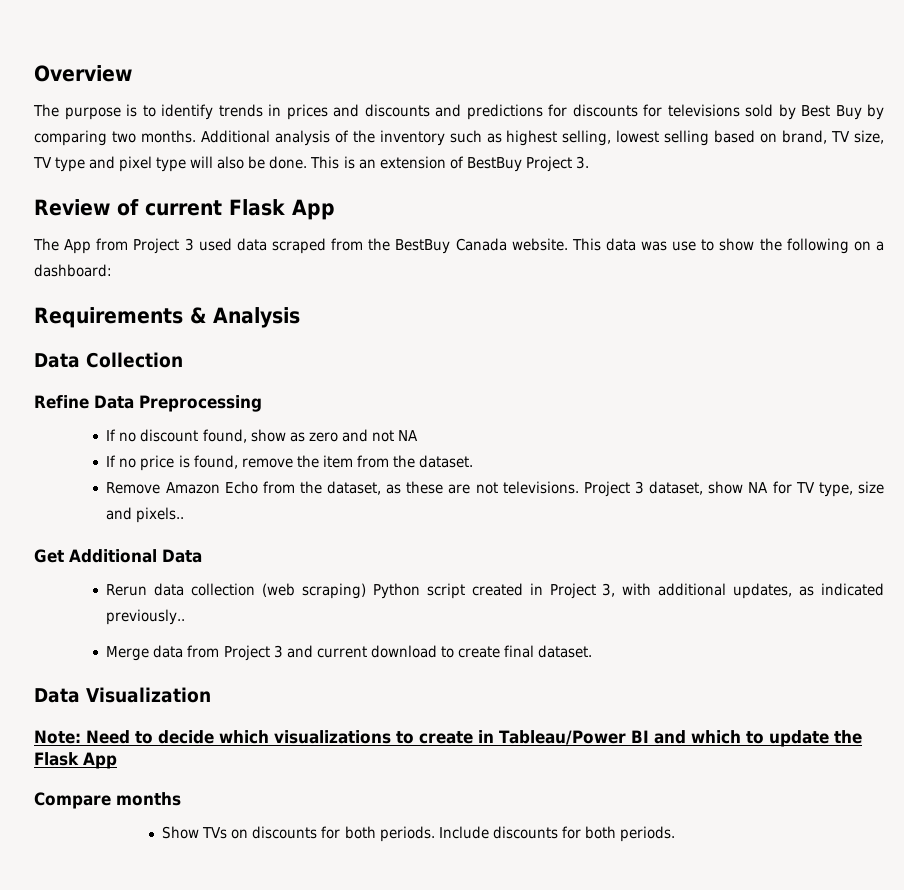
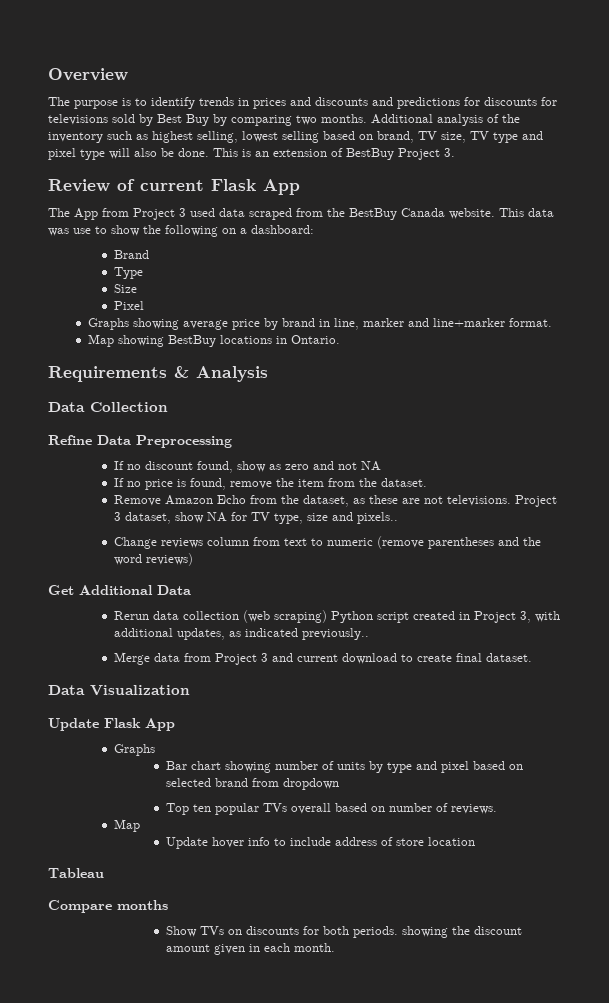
(112, 270) none -> [113,250,149,259] [113,267,143,279] [113,284,137,293] [113,301,144,310] [88,318,553,330] [88,334,341,347] // Brand // Type // Size // Pixel // Graphs showing average price by brand in line, marker and line+marker format. // Map showing BestBuy locations in Ontario.
(185, 515) none -> [113,536,541,549] [113,553,193,566] // Change reviews column from text to numeric (remove parentheses and the word reviews)
[34,730,862,747] [34,752,117,769] Note: Need to decide which visualizations to create in Tableau/Power BI and which to update the Flask App -> [48,718,175,731] [113,744,155,756] [165,761,523,773] [165,778,339,790] [165,803,497,815] [113,819,140,832] [165,837,475,849] [48,868,104,878] Update Flask App // Graphs // Bar chart showing number of units by type and pixel based on selected brand from dropdown // Top ten popular TVs overall based on number of reviews. // Map // Update hover info to include address of store location // Tableau
[438,826,675,842] Include discounts for both periods. -> [401,926,522,938] [165,943,335,955] showing the discount amount given in each month.

